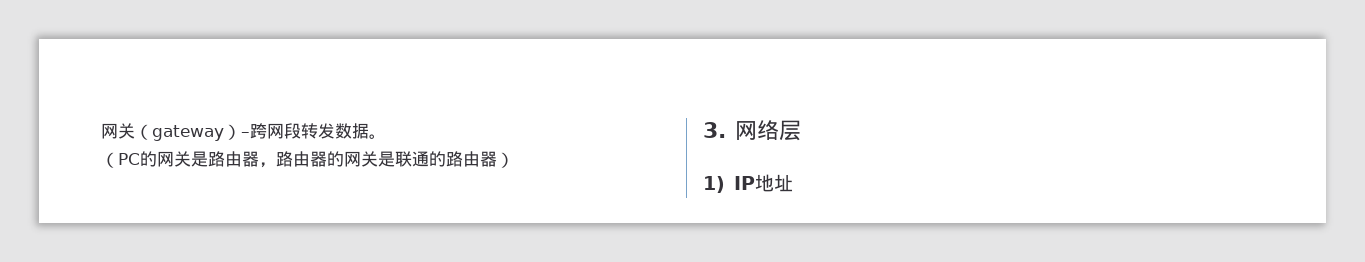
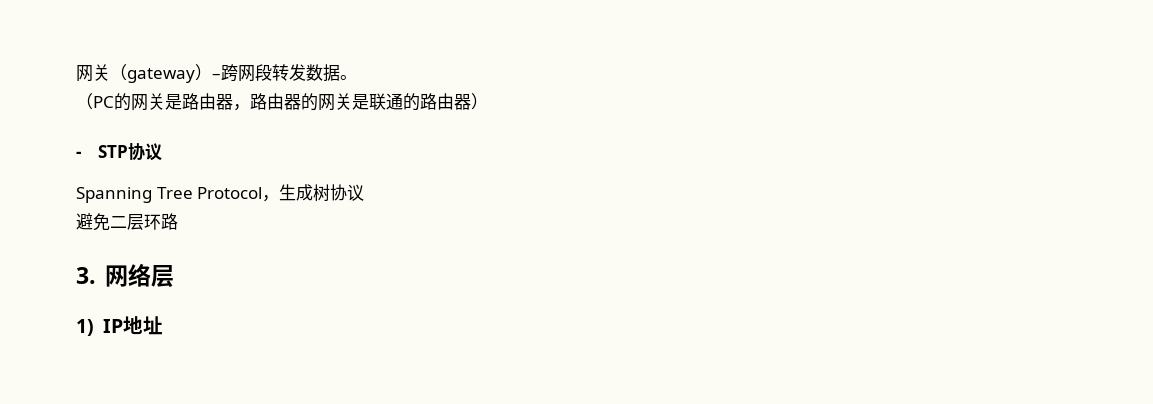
(514, 160) none -> [76,143,163,161] [76,184,365,203] [76,213,178,231] // - STP协议 // Spanning Tree Protocol，生成树协议 // 避免二层环路

